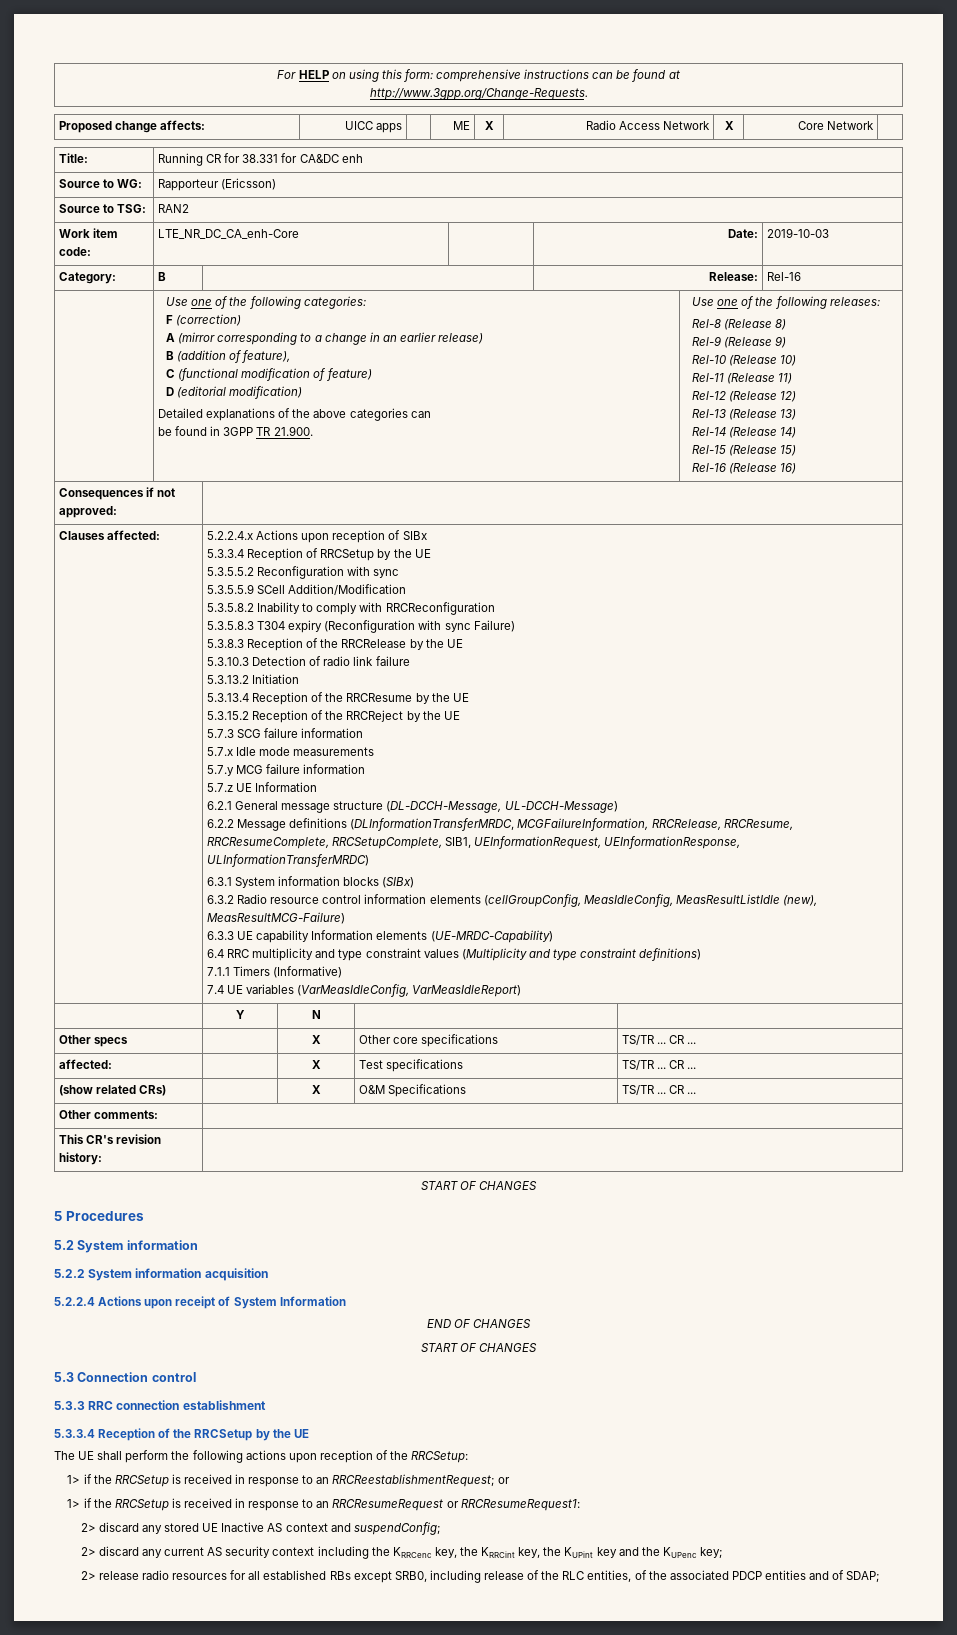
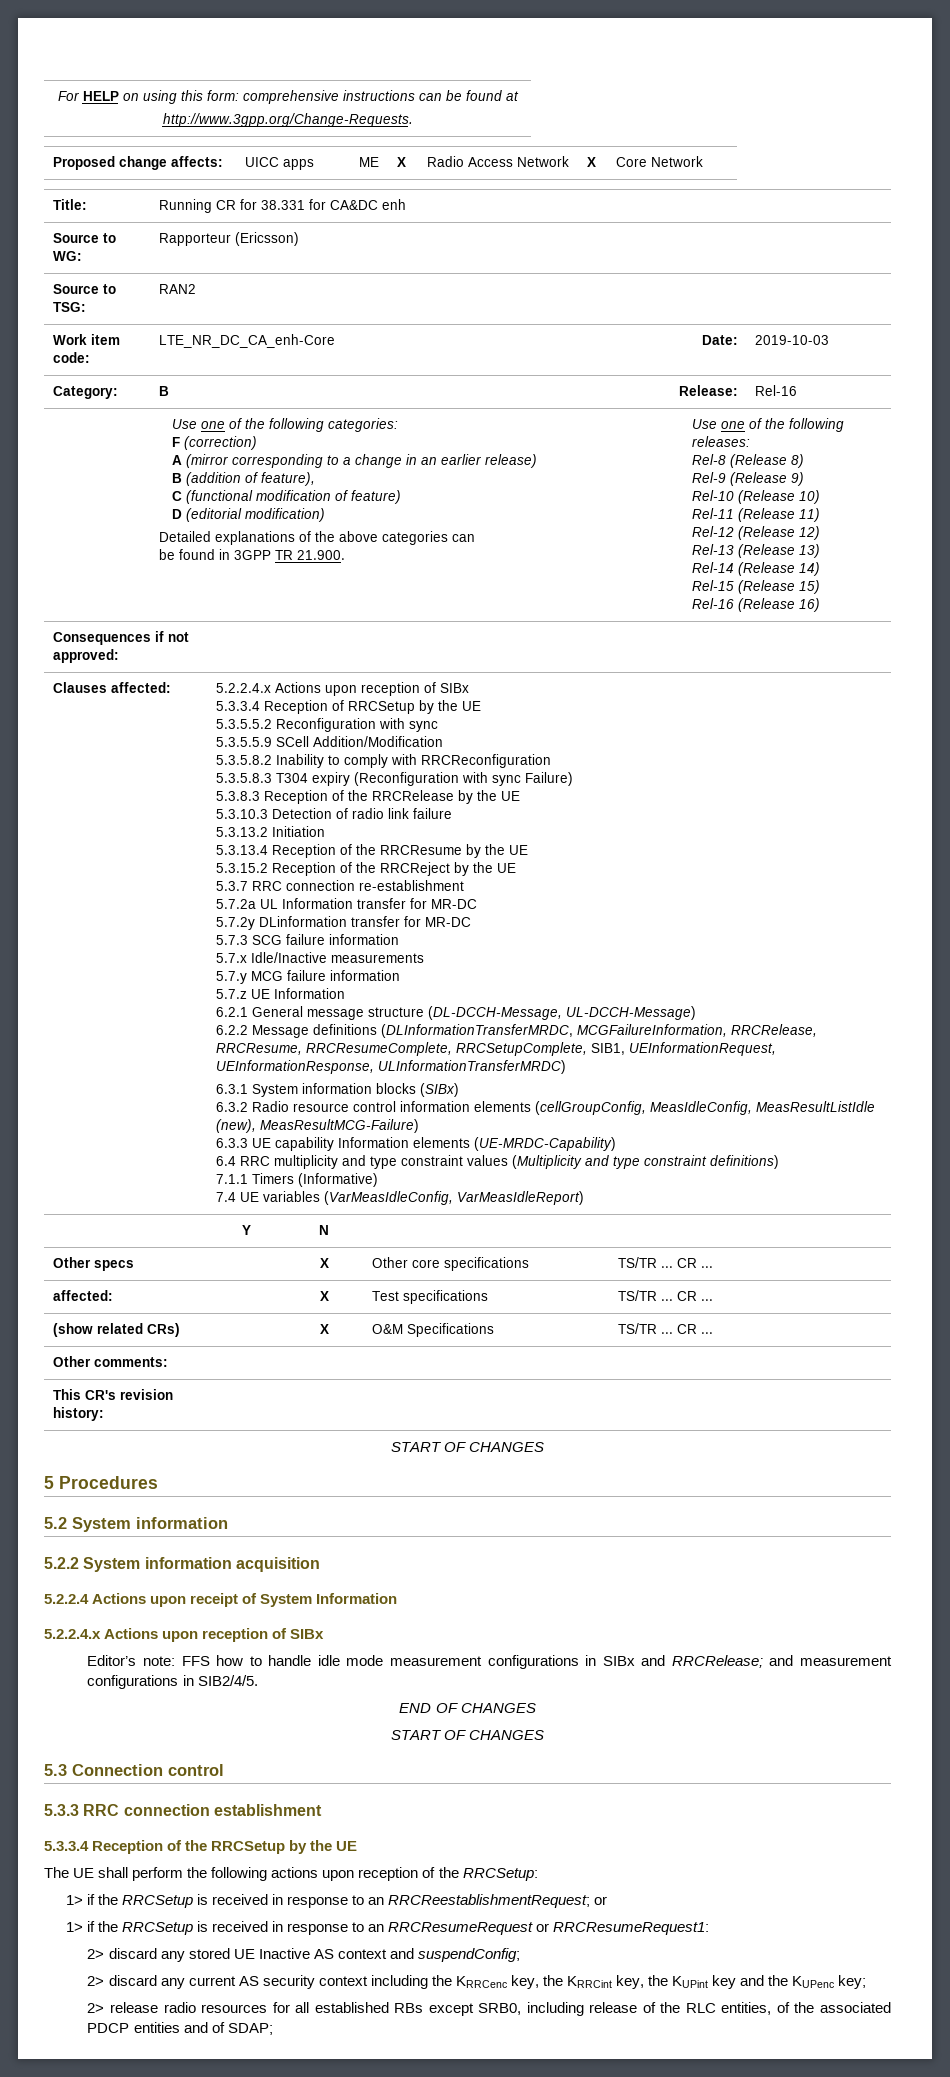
(460, 715) none -> [215,880,464,891] [215,898,477,909] [215,916,471,930] // 5.3.7 RRC connection re-establishment // 5.7.2a UL Information transfer for MR-DC // 5.7.2y DLinformation transfer for MR-DC
[236,747,291,756] Idle mode -> [250,952,327,963] Idle/Inactive
(346, 1301) none -> [44,1628,325,1642] [87,1655,892,1669] [87,1675,258,1689] // 5.2.2.4.x Actions upon reception of SIBx // Editor’s note: FFS how to handle idle mode measurement configurations in SIBx and RRCRelease; and measurement configurations in SIB2/4/5.

